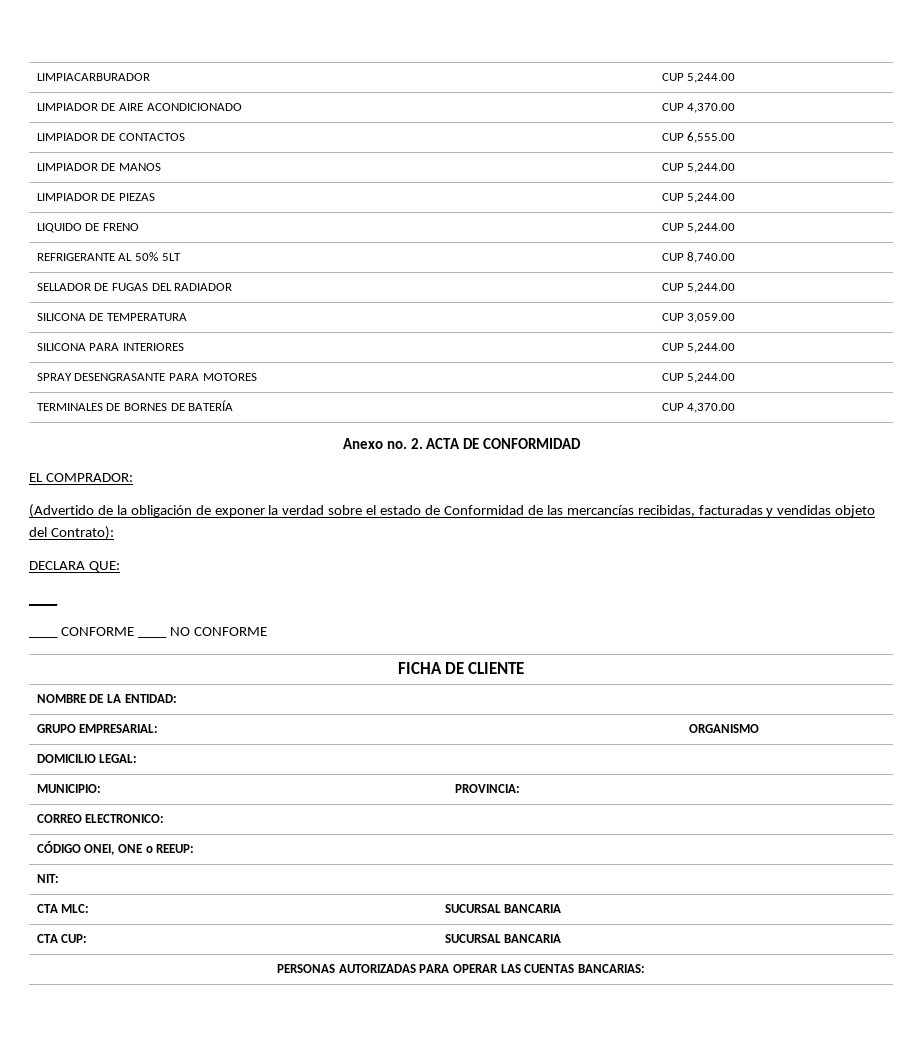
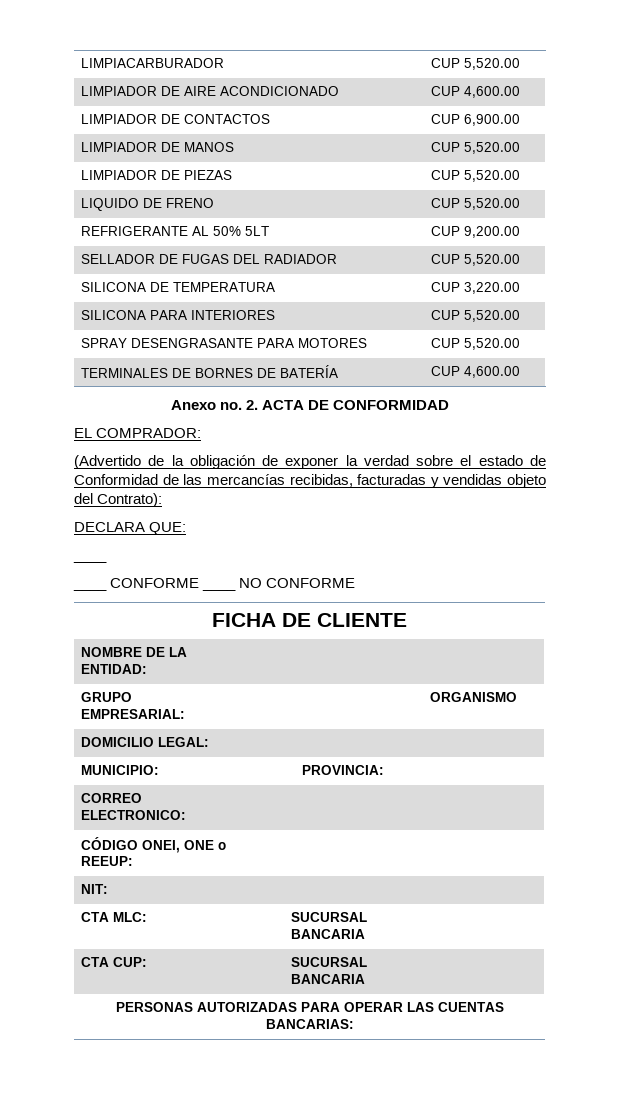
[687,73,736,83] 5,244.00 -> [463,58,520,70] 5,520.00
[687,103,736,113] 4,370.00 -> [463,86,520,98] 4,600.00
[687,132,736,143] 6,555.00 -> [463,114,520,126] 6,900.00
[687,163,736,173] 5,244.00 -> [463,142,520,154] 5,520.00
[687,193,736,203] 5,244.00 -> [463,170,520,182] 5,520.00
[687,223,736,233] 5,244.00 -> [463,198,520,210] 5,520.00
[687,252,736,263] 8,740.00 -> [463,226,520,238] 9,200.00
[687,283,736,293] 5,244.00 -> [463,254,520,266] 5,520.00
[687,313,736,323] 3,059.00 -> [463,282,520,294] 3,220.00
[687,343,736,353] 5,244.00 -> [463,310,520,322] 5,520.00
[687,373,736,383] 5,244.00 -> [463,338,520,350] 5,520.00
[687,403,736,413] 4,370.00 -> [463,366,520,378] 4,600.00

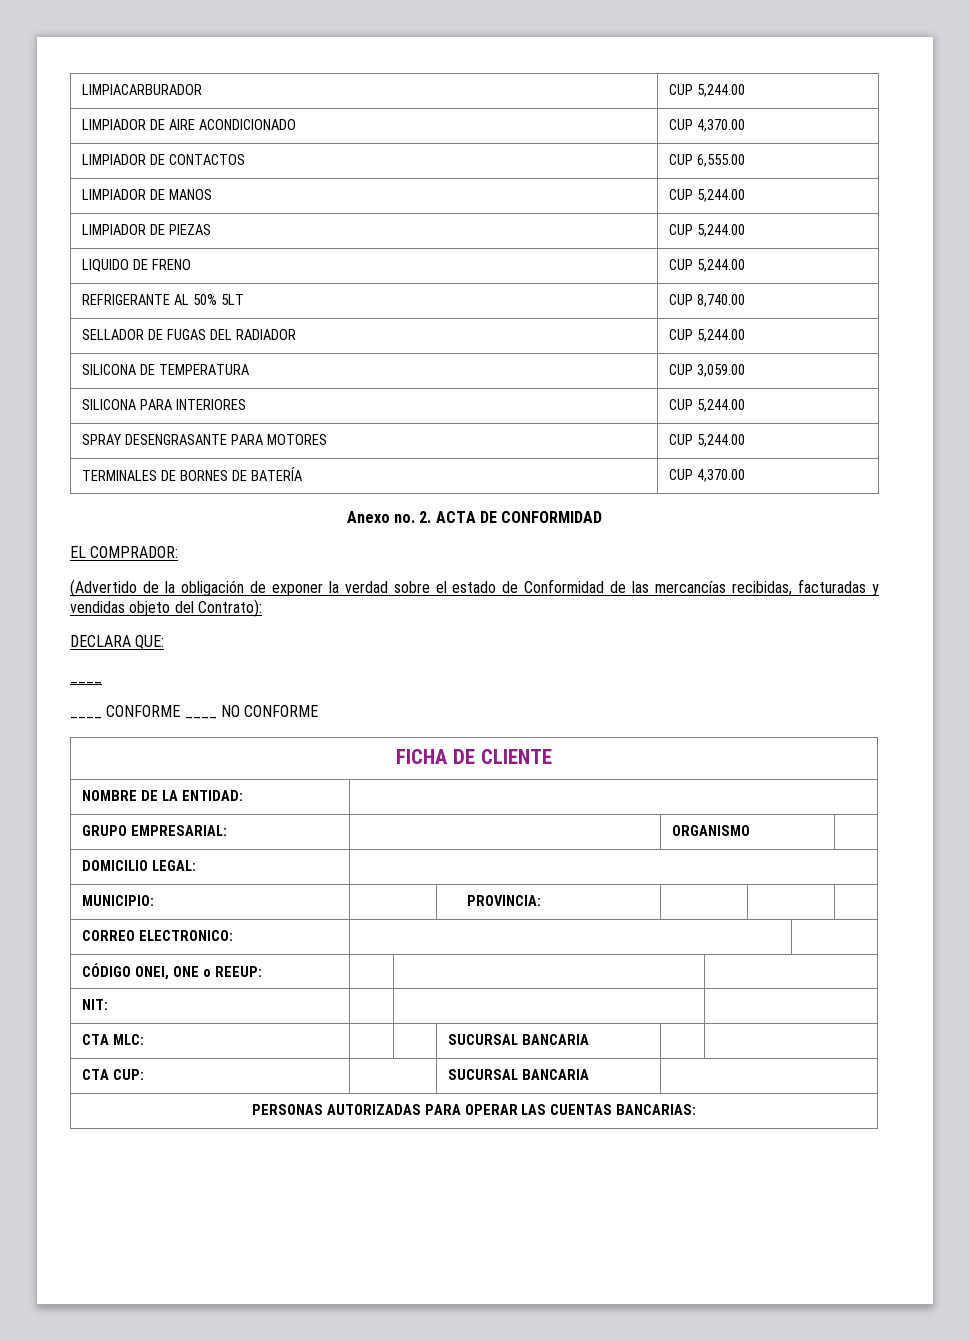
[463,58,520,70] 5,520.00 -> [697,84,746,97] 5,244.00
[463,86,520,98] 4,600.00 -> [697,119,746,132] 4,370.00
[463,114,520,126] 6,900.00 -> [697,154,746,167] 6,555.00
[463,142,520,154] 5,520.00 -> [697,189,746,202] 5,244.00
[463,170,520,182] 5,520.00 -> [697,224,746,237] 5,244.00
[463,198,520,210] 5,520.00 -> [697,259,746,272] 5,244.00
[463,226,520,238] 9,200.00 -> [697,294,746,307] 8,740.00
[463,254,520,266] 5,520.00 -> [697,329,746,342] 5,244.00
[463,282,520,294] 3,220.00 -> [697,364,746,377] 3,059.00
[463,310,520,322] 5,520.00 -> [697,399,746,412] 5,244.00
[463,338,520,350] 5,520.00 -> [697,434,746,447] 5,244.00
[463,366,520,378] 4,600.00 -> [697,469,746,482] 4,370.00

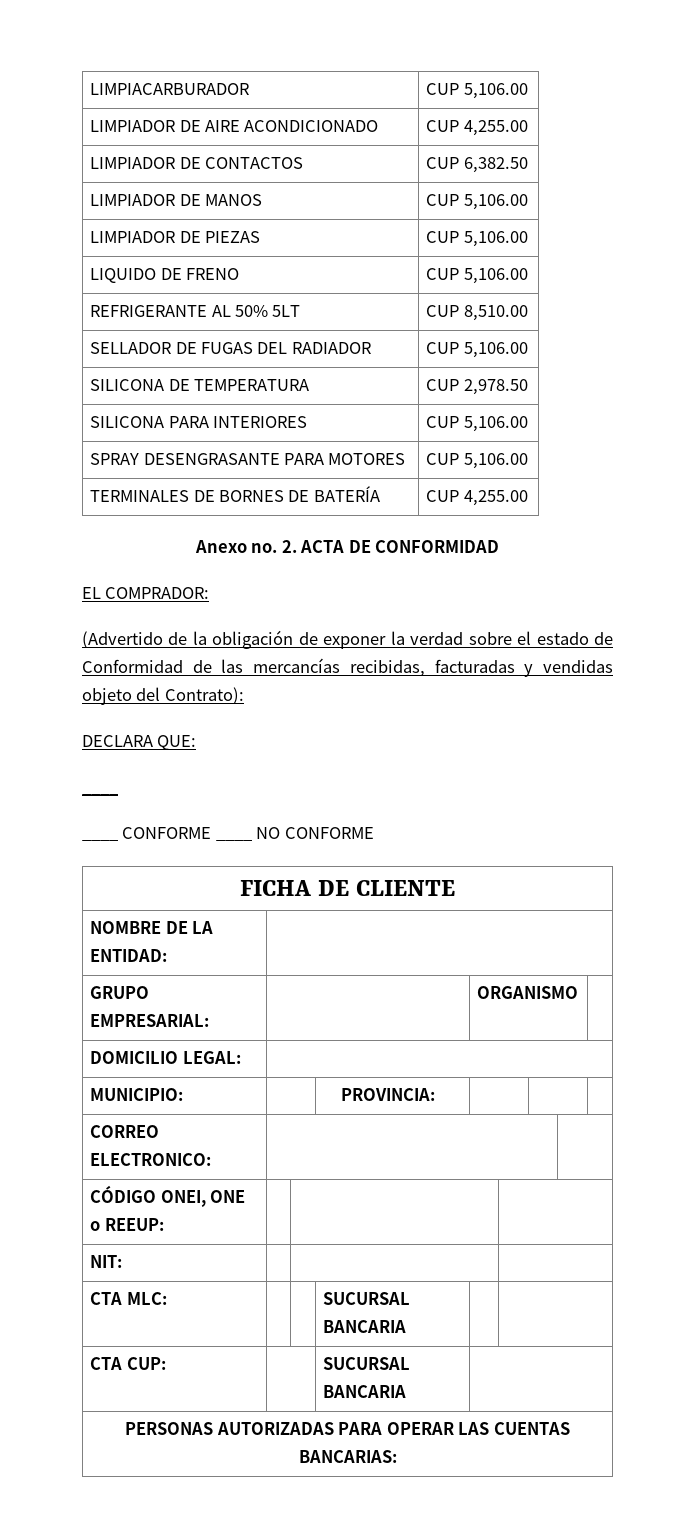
[697,84,746,97] 5,244.00 -> [463,83,528,99] 5,106.00
[697,119,746,132] 4,370.00 -> [463,120,528,136] 4,255.00
[697,154,746,167] 6,555.00 -> [463,157,528,173] 6,382.50
[697,189,746,202] 5,244.00 -> [463,194,528,210] 5,106.00
[697,224,746,237] 5,244.00 -> [463,231,528,247] 5,106.00
[697,259,746,272] 5,244.00 -> [463,268,528,284] 5,106.00
[697,294,746,307] 8,740.00 -> [463,305,528,321] 8,510.00
[697,329,746,342] 5,244.00 -> [463,342,528,358] 5,106.00
[697,364,746,377] 3,059.00 -> [463,379,528,395] 2,978.50
[697,399,746,412] 5,244.00 -> [463,416,528,432] 5,106.00
[697,434,746,447] 5,244.00 -> [463,453,528,469] 5,106.00
[697,469,746,482] 4,370.00 -> [463,490,528,506] 4,255.00

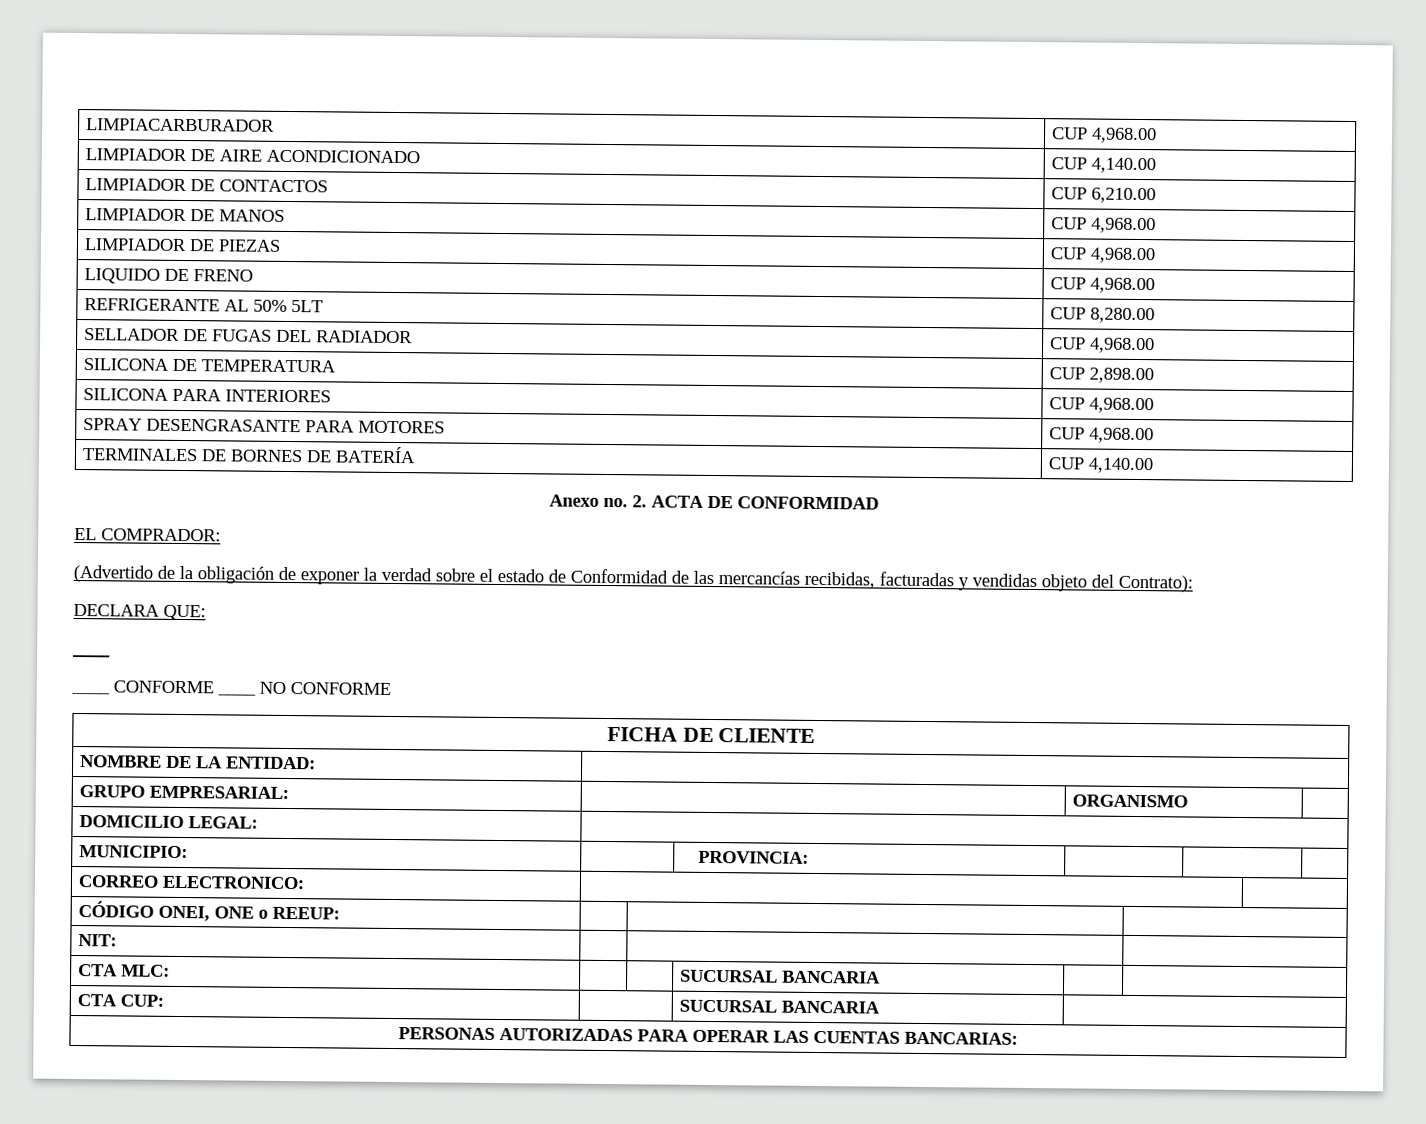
[463,83,528,99] 5,106.00 -> [1091,127,1158,144] 4,968.00
[463,120,528,136] 4,255.00 -> [1091,157,1157,174] 4,140.00
[463,157,528,173] 6,382.50 -> [1091,187,1157,204] 6,210.00
[463,194,528,210] 5,106.00 -> [1091,217,1157,234] 4,968.00
[463,231,528,247] 5,106.00 -> [1090,247,1156,264] 4,968.00
[463,268,528,284] 5,106.00 -> [1090,277,1156,294] 4,968.00
[463,305,528,321] 8,510.00 -> [1090,307,1156,324] 8,280.00
[463,342,528,358] 5,106.00 -> [1089,337,1156,354] 4,968.00
[463,379,528,395] 2,978.50 -> [1089,367,1155,384] 2,898.00
[463,416,528,432] 5,106.00 -> [1089,397,1155,414] 4,968.00
[463,453,528,469] 5,106.00 -> [1089,427,1155,444] 4,968.00
[463,490,528,506] 4,255.00 -> [1088,457,1154,474] 4,140.00

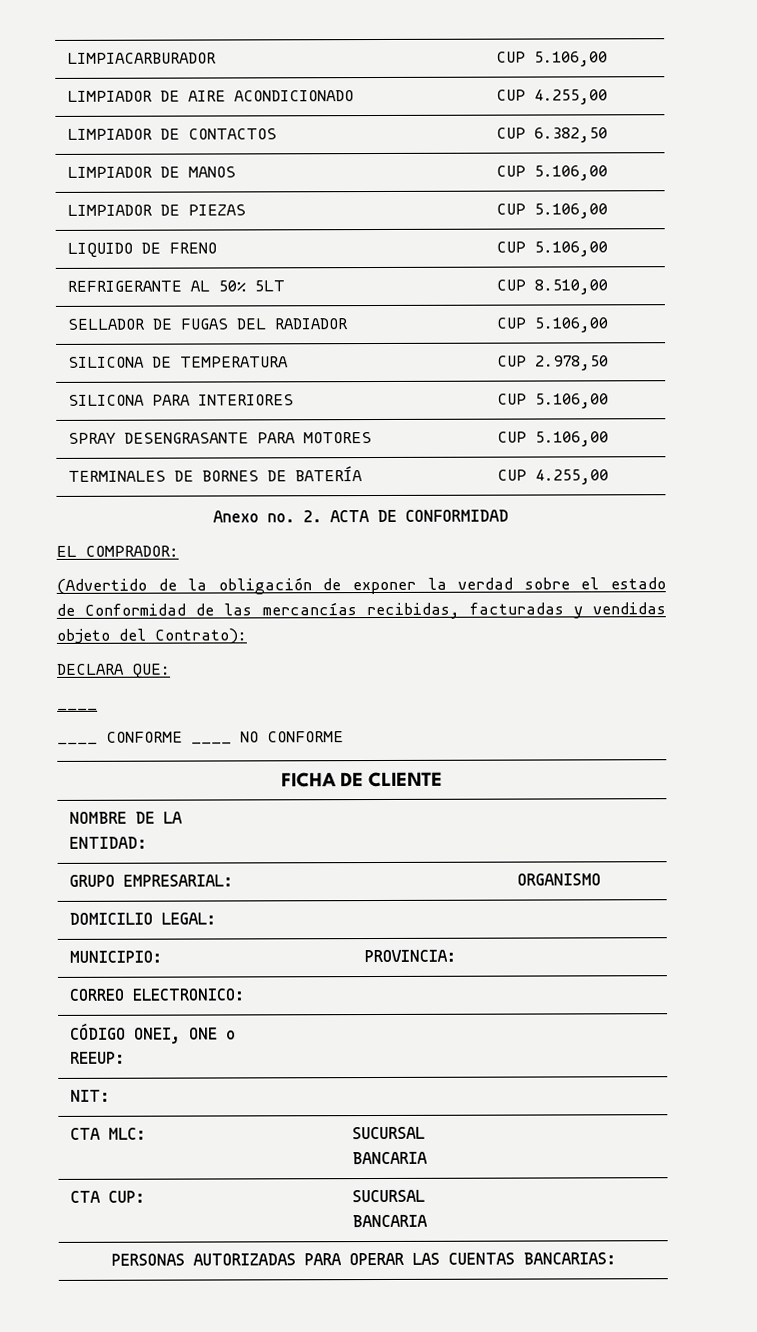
[1091,127,1158,144] 4,968.00 -> [533,51,608,67] 5.106,00
[1091,157,1157,174] 4,140.00 -> [533,89,608,105] 4.255,00
[1091,187,1157,204] 6,210.00 -> [533,127,608,143] 6.382,50
[1091,217,1157,234] 4,968.00 -> [533,165,608,181] 5.106,00
[1090,247,1156,264] 4,968.00 -> [533,203,608,219] 5.106,00
[1090,277,1156,294] 4,968.00 -> [533,241,608,257] 5.106,00
[1090,307,1156,324] 8,280.00 -> [533,279,608,295] 8.510,00
[1089,337,1156,354] 4,968.00 -> [533,317,609,333] 5.106,00
[1089,367,1155,384] 2,898.00 -> [534,355,609,371] 2.978,50
[1089,397,1155,414] 4,968.00 -> [534,393,609,409] 5.106,00
[1089,427,1155,444] 4,968.00 -> [534,431,609,447] 5.106,00
[1088,457,1154,474] 4,140.00 -> [534,469,609,485] 4.255,00

